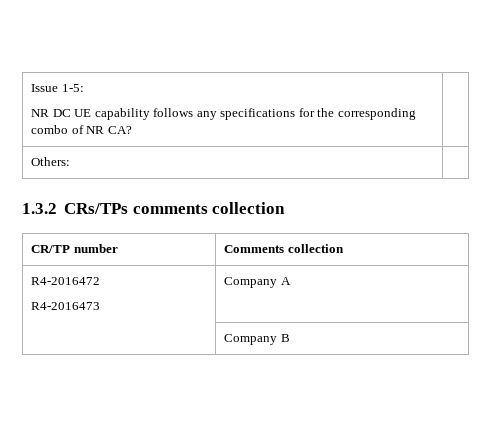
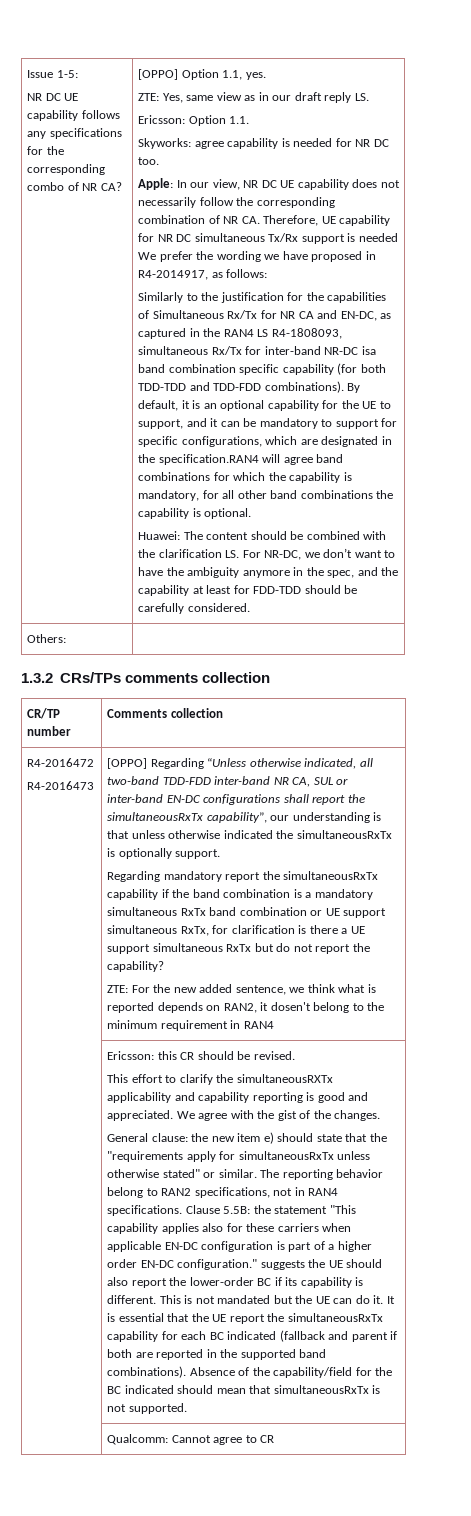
(132, 130) none -> [138,69,266,80] [138,92,369,103] [138,115,250,126] [138,138,389,149] [138,157,160,165] [138,178,400,190] [138,197,335,208] [138,215,391,226] [138,233,398,244] [138,251,376,262] [138,269,268,280] [138,292,387,303] [138,310,392,321] [138,328,342,339] [138,346,376,355] [138,363,386,375] [138,381,361,393] [138,400,391,411] [138,418,398,429] [138,436,392,447] [138,454,344,465] [138,472,352,483] [138,490,394,501] [138,508,252,519] [138,531,387,540] [138,548,396,560] [138,567,399,578] [138,585,358,596] [138,603,250,614] [OPPO] Option 1.1, yes. // ZTE: Yes, same view as in our draft reply LS. // Ericsson: Option 1.1. // Skyworks: agree capability is needed for NR DC too. // Apple: In our view, NR DC UE capability does not necessarily follow the corresponding combination of NR CA. Therefore, UE capability for NR DC simultaneous Tx/Rx support is needed We prefer the wording we have proposed in R4-2014917, as follows: // Similarly to the justification for the capabilities of Simultaneous Rx/Tx for NR CA and EN-DC, as captured in the RAN4 LS R4-1808093, simultaneous Rx/Tx for inter-band NR-DC isa band combination specific capability (for both TDD-TDD and TDD-FDD combinations). By default, it is an optional capability for the UE to support, and it can be mandatory to support for specific configurations, which are designated in the specification.RAN4 will agree band combinations for which the capability is mandatory, for all other band combinations the capability is optional. // Huawei: The content should be combined with the clarification LS. For NR-DC, we don’t want to have the ambiguity anymore in the spec, and the capability at least for FDD-TDD should be carefully considered.
[224,277,291,288] [224,334,290,345] Company A // | Company B -> [107,758,373,769] [107,776,349,787] [107,794,365,805] [107,812,382,823] [107,830,392,839] [107,848,221,859] [107,871,379,882] [107,889,373,900] [107,907,387,918] [107,925,365,936] [107,943,370,954] [107,961,165,972] [107,984,376,995] [107,1002,385,1013] [107,1020,274,1031] [107,1051,295,1060] [107,1074,333,1085] [107,1092,369,1103] [107,1110,381,1121] [107,1132,387,1144] [107,1151,371,1162] [107,1169,384,1180] [107,1187,339,1198] [107,1205,356,1216] [107,1223,352,1234] [107,1241,372,1252] [107,1259,383,1270] [107,1277,364,1288] [107,1295,395,1304] [107,1313,383,1324] [107,1330,398,1342] [107,1349,327,1360] [107,1366,393,1378] [107,1385,381,1394] [107,1403,187,1414] [107,1434,275,1445] [OPPO] Regarding “Unless otherwise indicated, all two-band TDD-FDD inter-band NR CA, SUL or inter-band EN-DC configurations shall report the simultaneousRxTx capability”, our understanding is that unless otherwise indicated the simultaneousRxTx is optionally support. // Regarding mandatory report the simultaneousRxTx capability if the band combination is a mandatory simultaneous RxTx band combination or UE support simultaneous RxTx, for clarification is there a UE support simultaneous RxTx but do not report the capability? // ZTE: For the new added sentence, we think what is reported depends on RAN2, it dosen't belong to the minimum requirement in RAN4 // | Ericsson: this CR should be revised. // This effort to clarify the simultaneousRXTx applicability and capability reporting is good and appreciated. We agree with the gist of the changes. // General clause: the new item e) should state that the "requirements apply for simultaneousRxTx unless otherwise stated" or similar. The reporting behavior belong to RAN2 specifications, not in RAN4 specifications. Clause 5.5B: the statement "This capability applies also for these carriers when applicable EN-DC configuration is part of a higher order EN-DC configuration." suggests the UE should also report the lower-order BC if its capability is different. This is not mandated but the UE can do it. It is essential that the UE report the simultaneousRxTx capability for each BC indicated (fallback and parent if both are reported in the supported band combinations). Absence of the capability/field for the BC indicated should mean that simultaneousRxTx is not supported. // | Qualcomm: Cannot agree to CR

